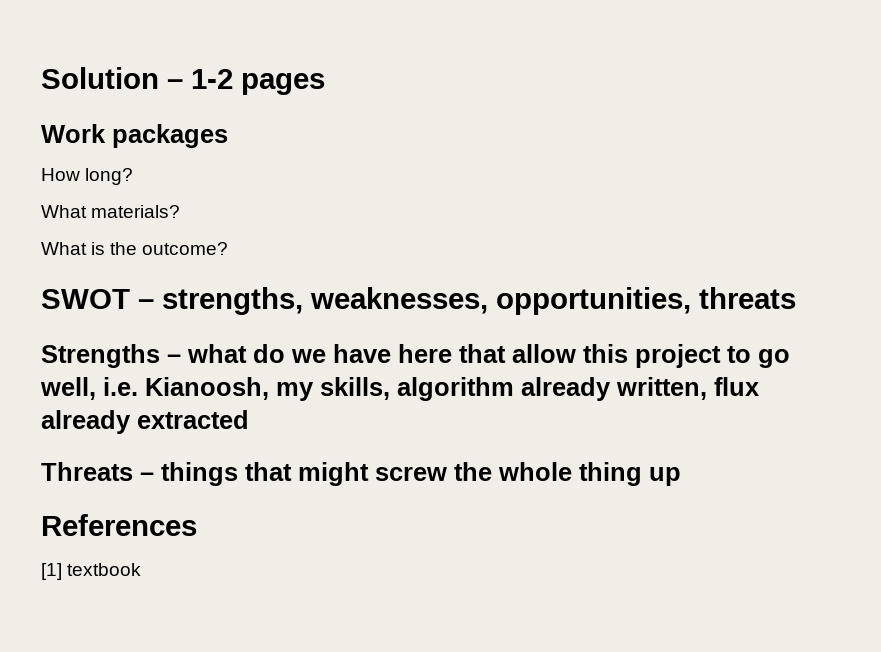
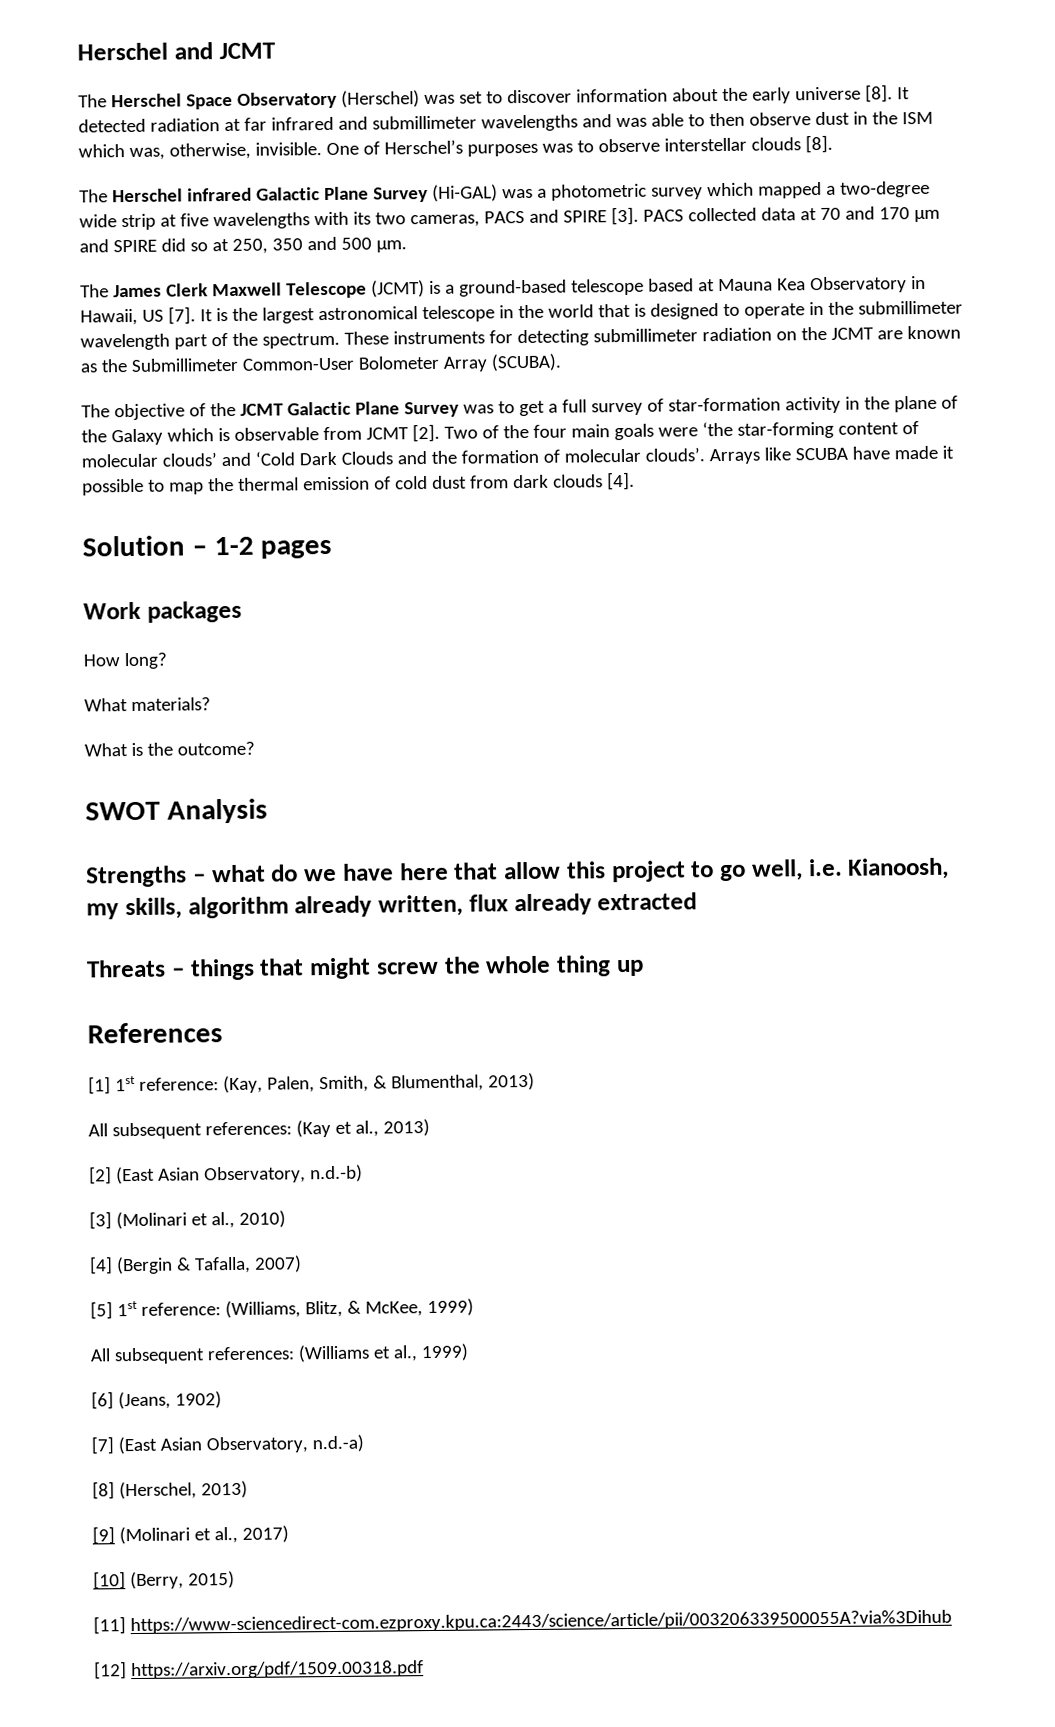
(41, 78) none -> [77,42,276,61] [78,84,910,110] [78,111,933,133] [78,134,833,160] [79,180,930,203] [79,206,940,231] [79,236,407,254] [80,275,926,299] [80,300,963,326] [80,325,961,351] [80,353,562,373] [81,395,958,421] [81,421,919,446] [81,445,954,468] [82,471,635,496] Herschel and JCMT // The Herschel Space Observatory (Herschel) was set to discover information about the early universe [8]. It detected radiation at far infrared and submillimeter wavelengths and was able to then observe dust in the ISM which was, otherwise, invisible. One of Herschel’s purposes was to observe interstellar clouds [8]. // The Herschel infrared Galactic Plane Survey (Hi-GAL) was a photometric survey which mapped a two-degree wide strip at five wavelengths with its two cameras, PACS and SPIRE [3]. PACS collected data at 70 and 170 µm and SPIRE did so at 250, 350 and 500 µm. // The James Clerk Maxwell Telescope (JCMT) is a ground-based telescope based at Mauna Kea Observatory in Hawaii, US [7]. It is the largest astronomical telescope in the world that is designed to operate in the submillimeter wavelength part of the spectrum. These instruments for detecting submillimeter radiation on the JCMT are known as the Submillimeter Common-User Bolometer Array (SCUBA). // The objective of the JCMT Galactic Plane Survey was to get a full survey of star-formation activity in the plane of the Galaxy which is observable from JCMT [2]. Two of the four main goals were ‘the star-forming content of molecular clouds’ and ‘Cold Dark Clouds and the formation of molecular clouds’. Arrays like SCUBA have made it possible to map the thermal emission of cold dust from dark clouds [4]. //
[138,287,796,315] – strengths, weaknesses, opportunities, threats -> [166,798,268,824] Analysis
[67,563,142,576] textbook -> [114,1072,535,1094] [88,1119,430,1140] [89,1164,363,1185] [89,1210,286,1230] [89,1255,302,1275] [90,1298,474,1320] [90,1343,469,1365] [91,1391,222,1410] [91,1434,364,1455] [92,1480,248,1500] [92,1525,289,1545] [93,1571,235,1590] [93,1609,952,1635] [94,1660,424,1680] 1st reference: (Kay, Palen, Smith, & Blumenthal, 2013) // All subsequent references: (Kay et al., 2013) // [2] (East Asian Observatory, n.d.-b) // [3] (Molinari et al., 2010) // [4] (Bergin & Tafalla, 2007) // [5] 1st reference: (Williams, Blitz, & McKee, 1999) // All subsequent references: (Williams et al., 1999) // [6] (Jeans, 1902) // [7] (East Asian Observatory, n.d.-a) // [8] (Herschel, 2013) // [9] (Molinari et al., 2017) // [10] (Berry, 2015) // [11] https://www-sciencedirect-com.ezproxy.kpu.ca:2443/science/article/pii/003206339500055A?via%3Dihub // [12] https://arxiv.org/pdf/1509.00318.pdf

